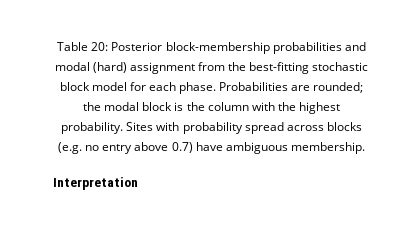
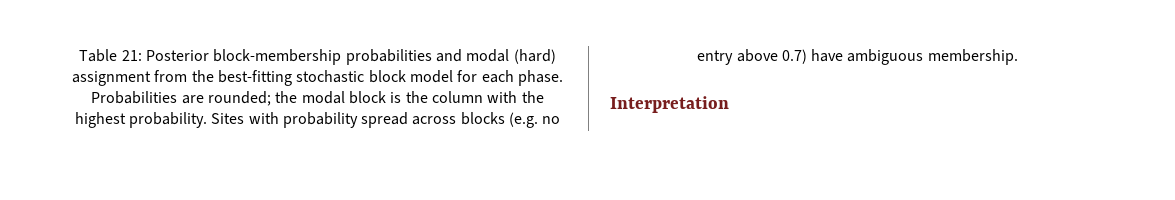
[91,42,109,51] 20: -> [121,50,142,61] 21:

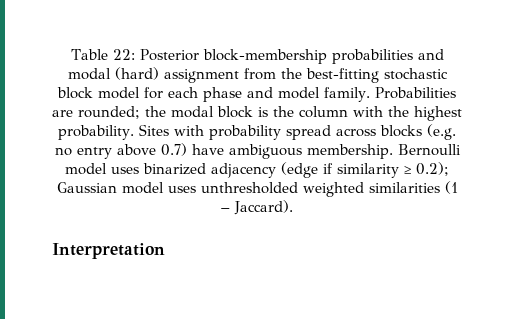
[121,50,142,61] 21: -> [112,49,135,60] 22:
[517,70,563,86] phase. -> [203,87,371,102] phase and model family.
(1018, 57) none -> [397,144,461,156] [65,162,449,178] [56,181,458,197] [221,200,293,215] Bernoulli model uses binarized adjacency (edge if similarity ≥ 0.2); Gaussian model uses unthresholded weighted similarities (1 − Jaccard).

